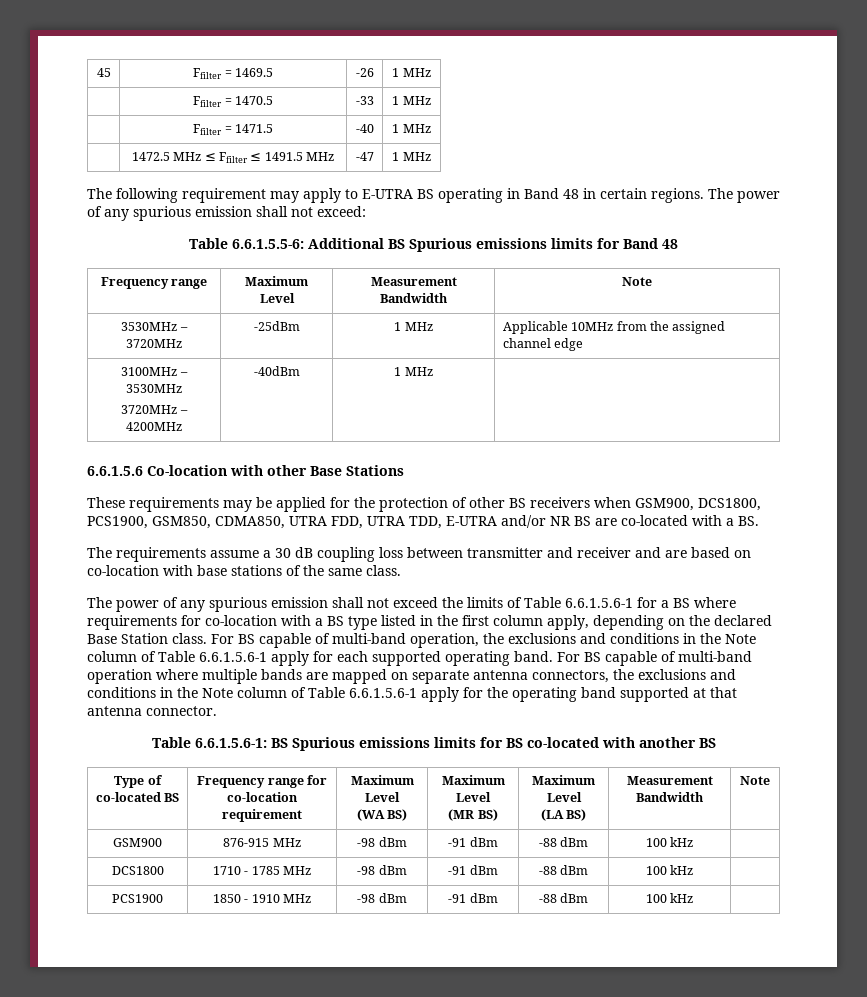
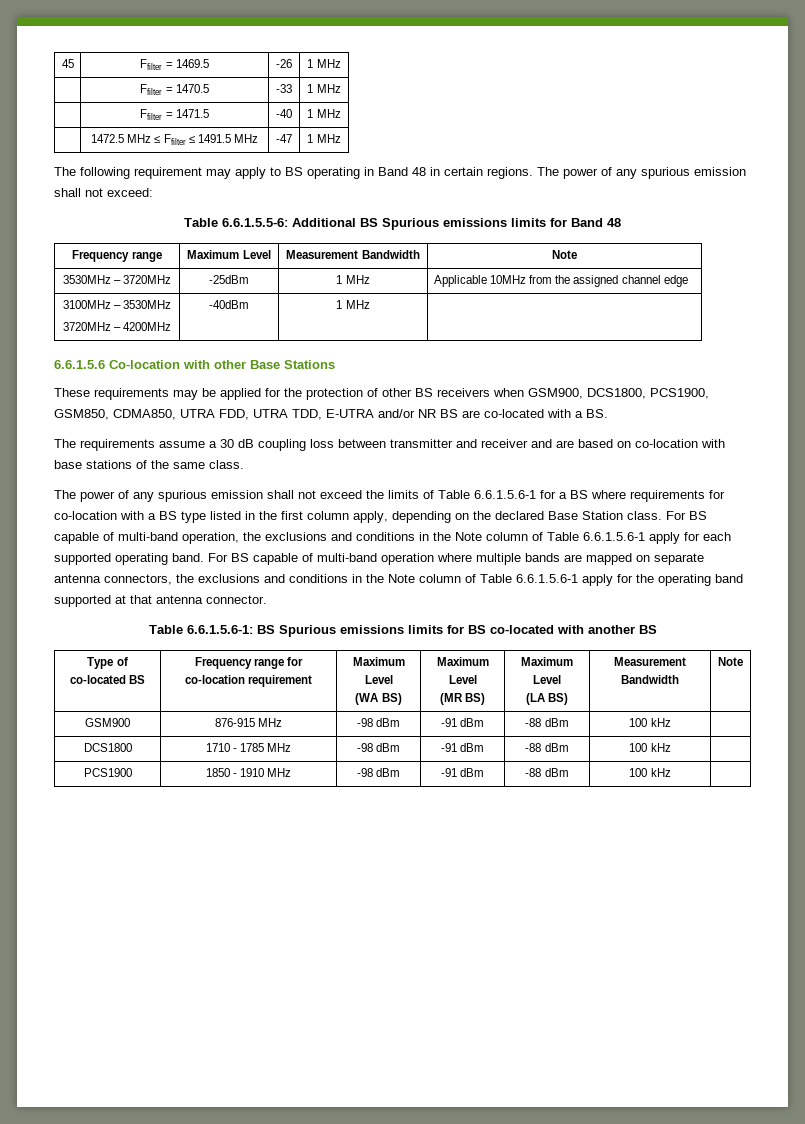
[362,189,413,199] E-UTRA -> (281, 171) none

